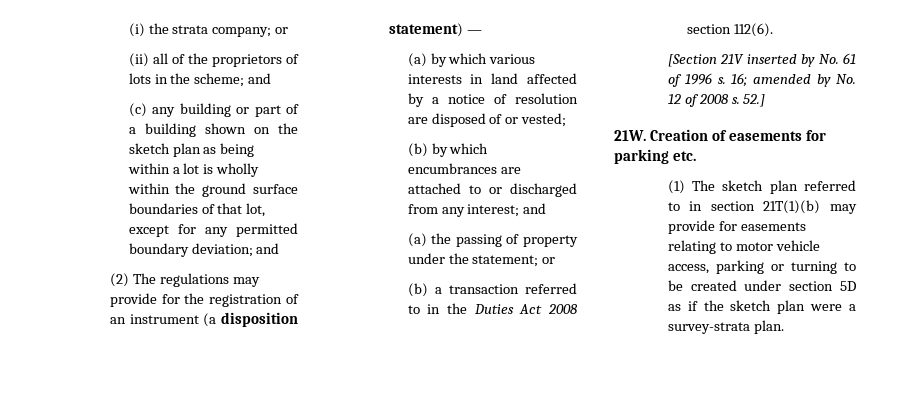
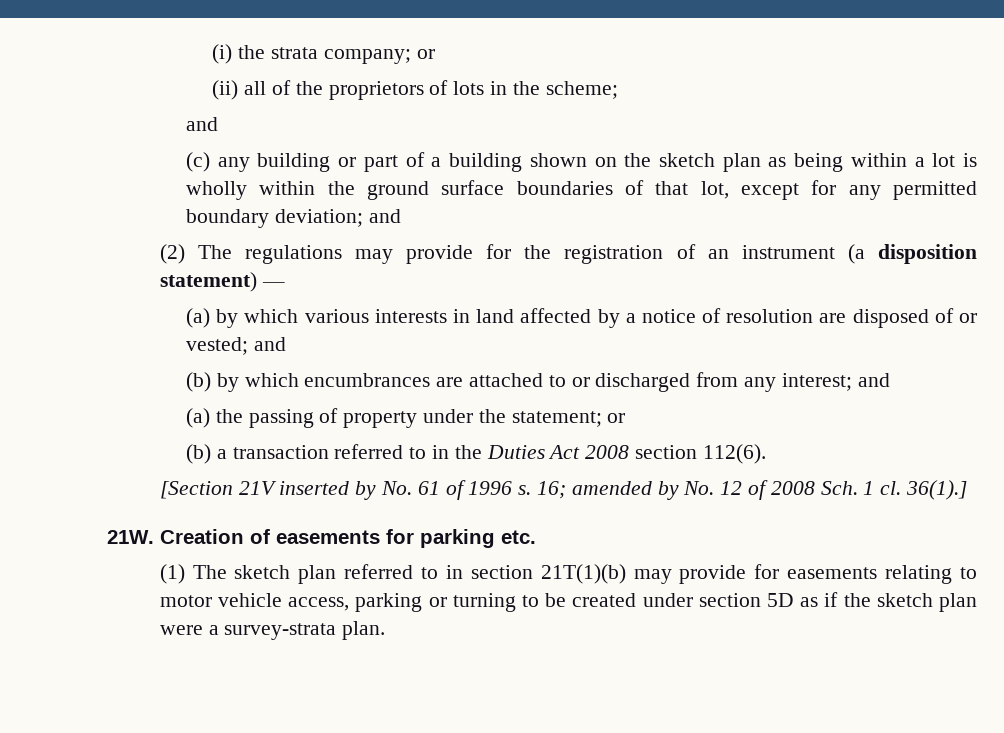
(245, 80) none -> (618, 90) //
(567, 120) none -> [253,337,286,351] and
[731,94,766,107] s. 52.] -> [820,480,967,500] Sch. 1 cl. 36(1).]

